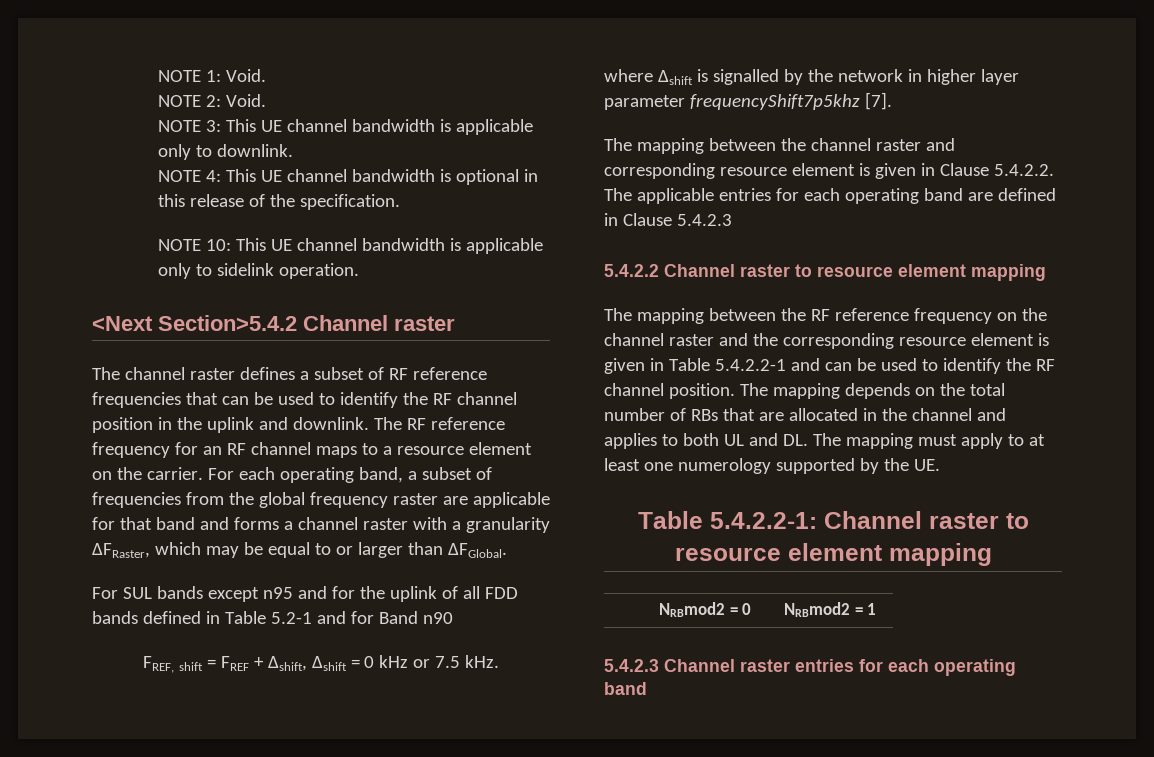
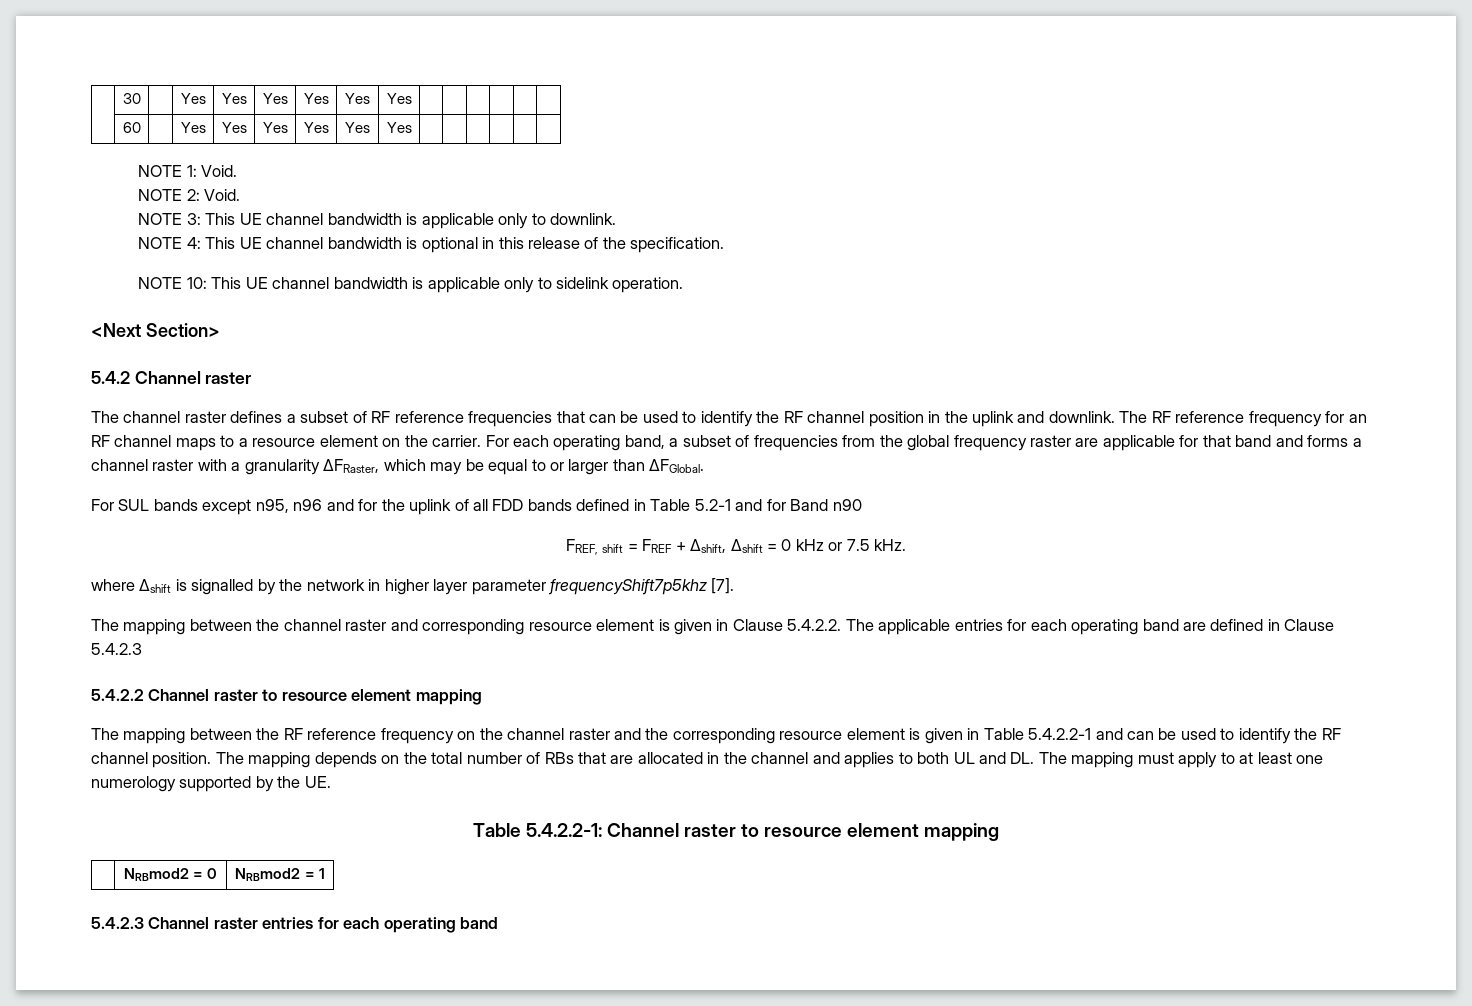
(158, 76) none -> [122,93,141,104] [180,93,206,104] [221,93,247,104] [262,93,288,104] [303,93,329,104] [345,93,370,104] [386,93,412,104] [122,122,141,133] [180,122,206,133] [221,122,247,133] [262,122,288,133] [303,122,329,133] [345,122,370,133] [386,122,412,133] | 30 | | Yes | Yes | Yes | Yes | Yes | Yes | | | | | | // | 60 | | Yes | Yes | Yes | Yes | Yes | Yes | | | | | | //
[158,315,297,331] Section>5.4.2 -> [145,323,220,337] [91,371,130,384] Section> // 5.4.2
[262,587,293,599] n95 -> [255,499,323,513] n95, n96

